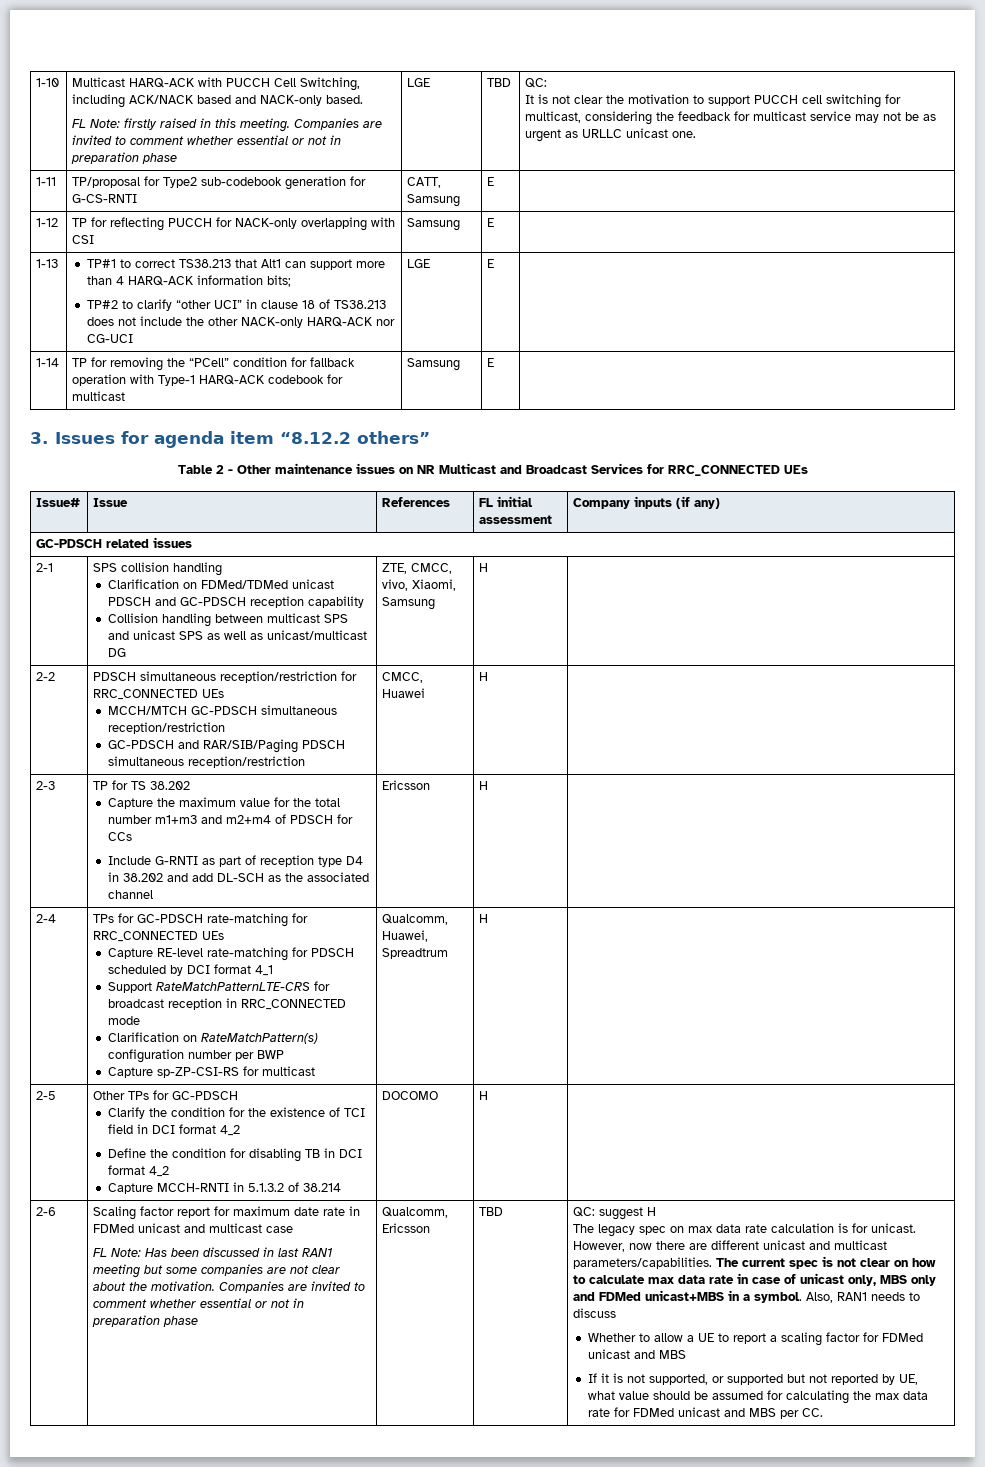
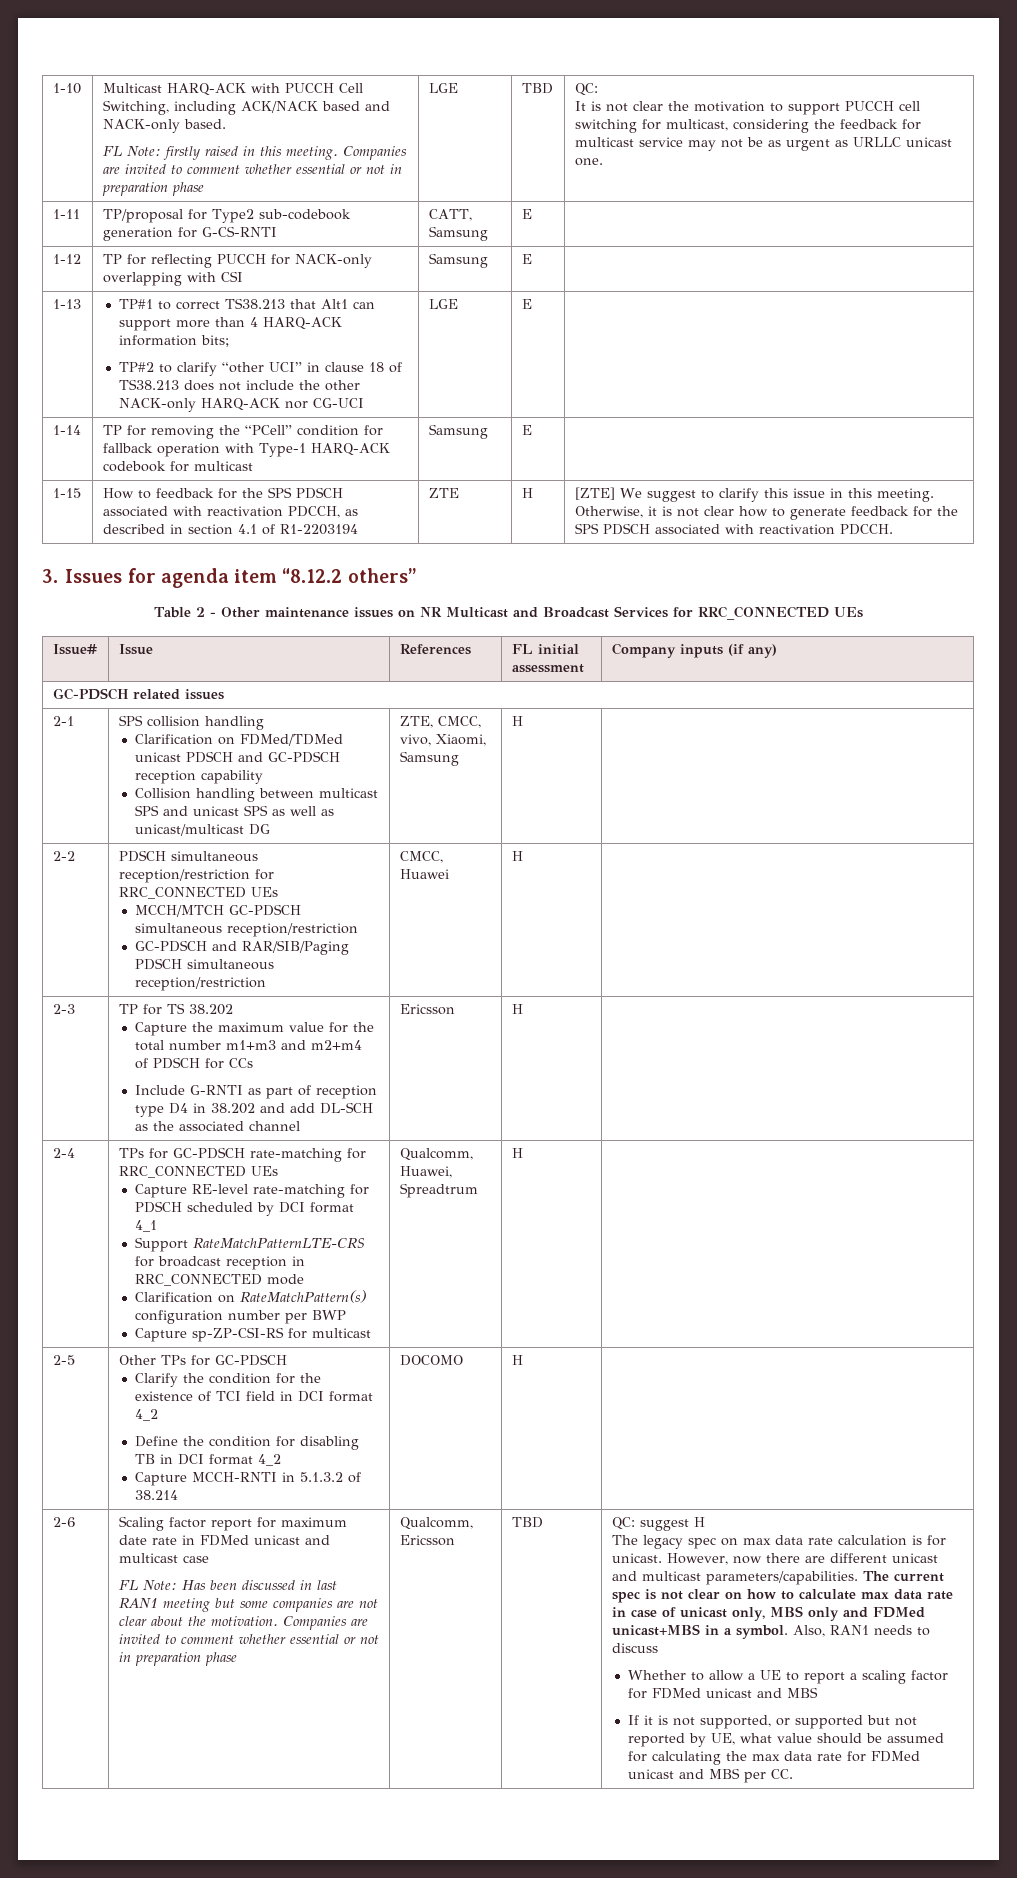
(495, 362) none -> [52,488,81,498] [102,487,343,499] [102,506,358,518] [102,524,358,535] [428,488,459,498] [521,488,533,498] [574,487,934,502] [574,506,958,520] [574,523,893,535] // 1-15 | How to feedback for the SPS PDSCH associated with reactivation PDCCH, as described in section 4.1 of R1-2203194 | ZTE | H | [ZTE] We suggest to clarify this issue in this meeting. Otherwise, it is not clear how to generate feedback for the SPS PDSCH associated with reactivation PDCCH.

